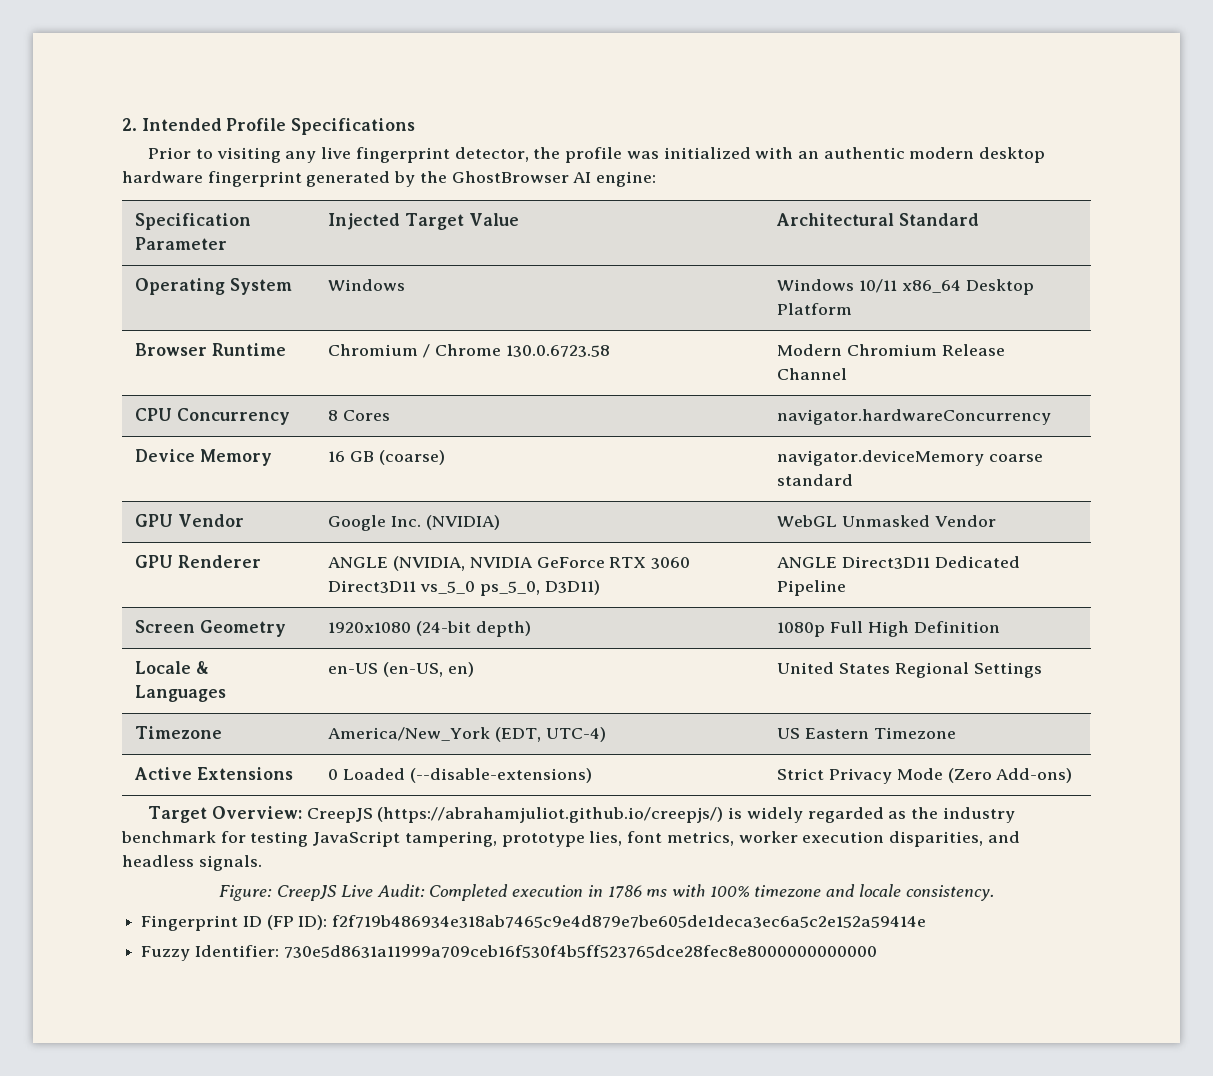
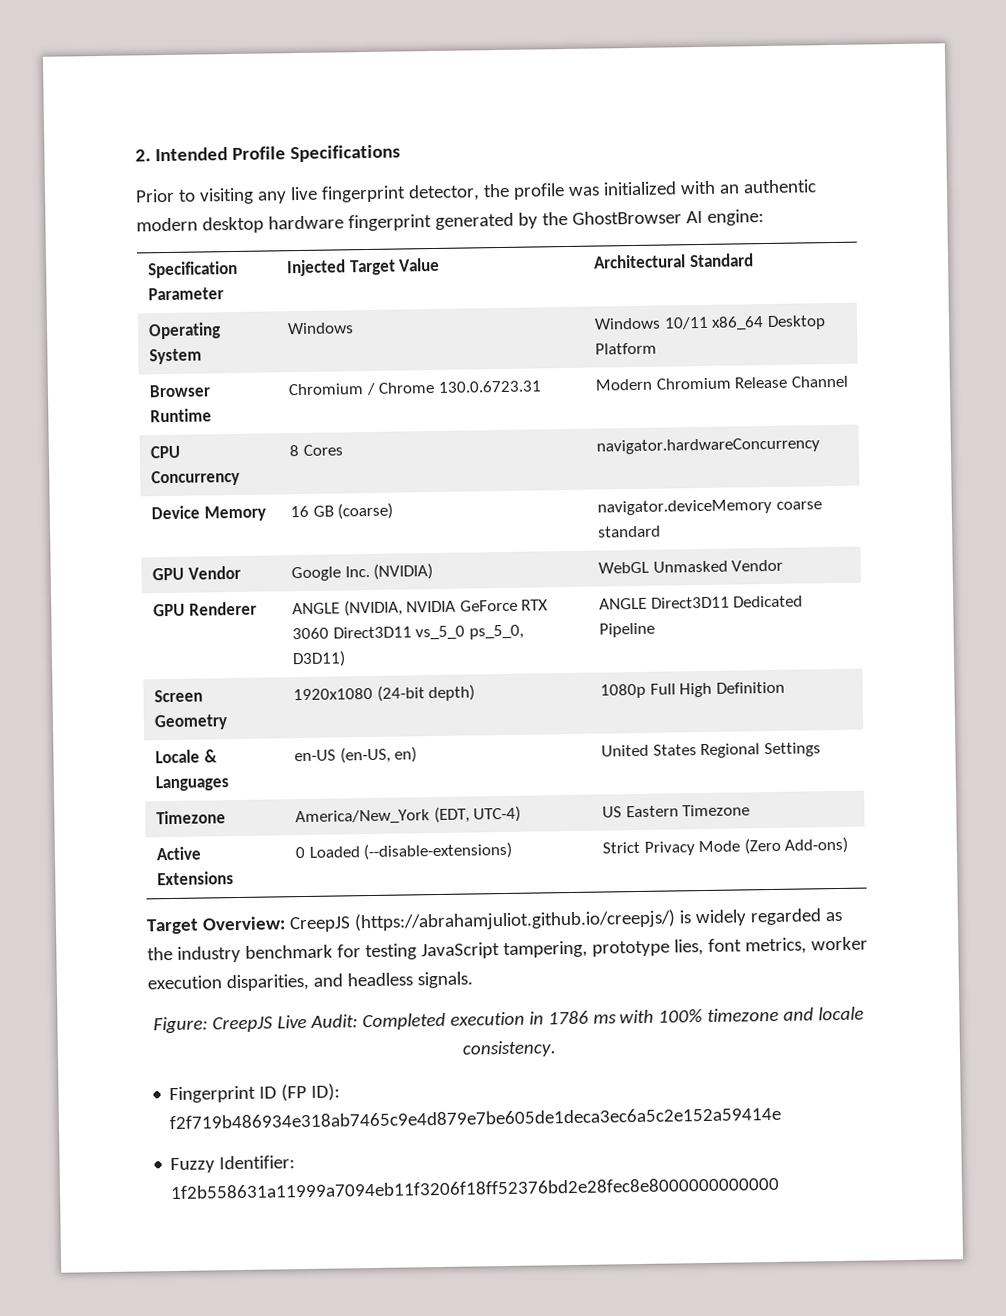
[505,345,610,357] 130.0.6723.58 -> [437,380,542,393] 130.0.6723.31
[283,945,877,958] 730e5d8631a11999a709ceb16f530f4b5ff523765dce28fec8e8000000000000 -> [170,1176,781,1200] 1f2b558631a11999a7094eb11f3206f18ff52376bd2e28fec8e8000000000000

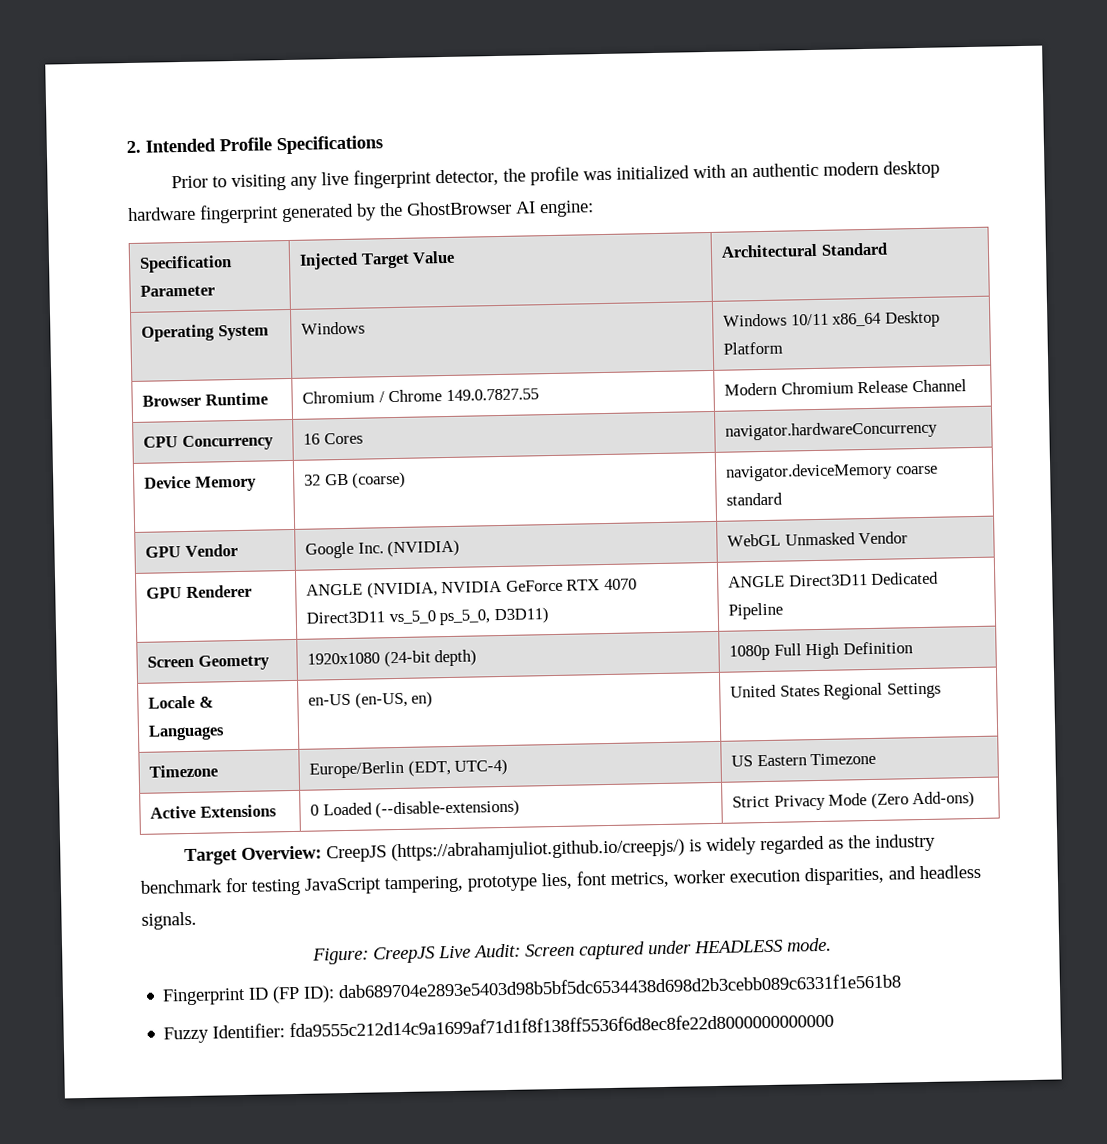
[437,380,542,393] 130.0.6723.31 -> [445,388,539,402] 149.0.7827.55
[289,445,300,457] 8 -> [303,433,321,445] 16
[290,505,310,518] 16 -> [304,474,322,486] 32
[292,627,330,640] 3060 -> [603,578,637,591] 4070
[295,809,431,826] America/New_York -> [309,760,405,779] Europe/Berlin
[361,1006,865,1031] [461,1040,556,1058] Completed execution in 1786 ms with 100% timezone and locale consistency. -> [525,937,832,960] Screen captured under HEADLESS mode.
[169,1106,782,1130] f2f719b486934e318ab7465c9e4d879e7be605de1deca3ec6a5c2e152a59414e -> [338,973,902,999] dab689704e2893e5403d98b5bf5dc6534438d698d2b3cebb089c6331f1e561b8
[170,1176,781,1200] 1f2b558631a11999a7094eb11f3206f18ff52376bd2e28fec8e8000000000000 -> [289,1012,835,1038] fda9555c212d14c9a1699af71d1f8f138ff5536f6d8ec8fe22d8000000000000

